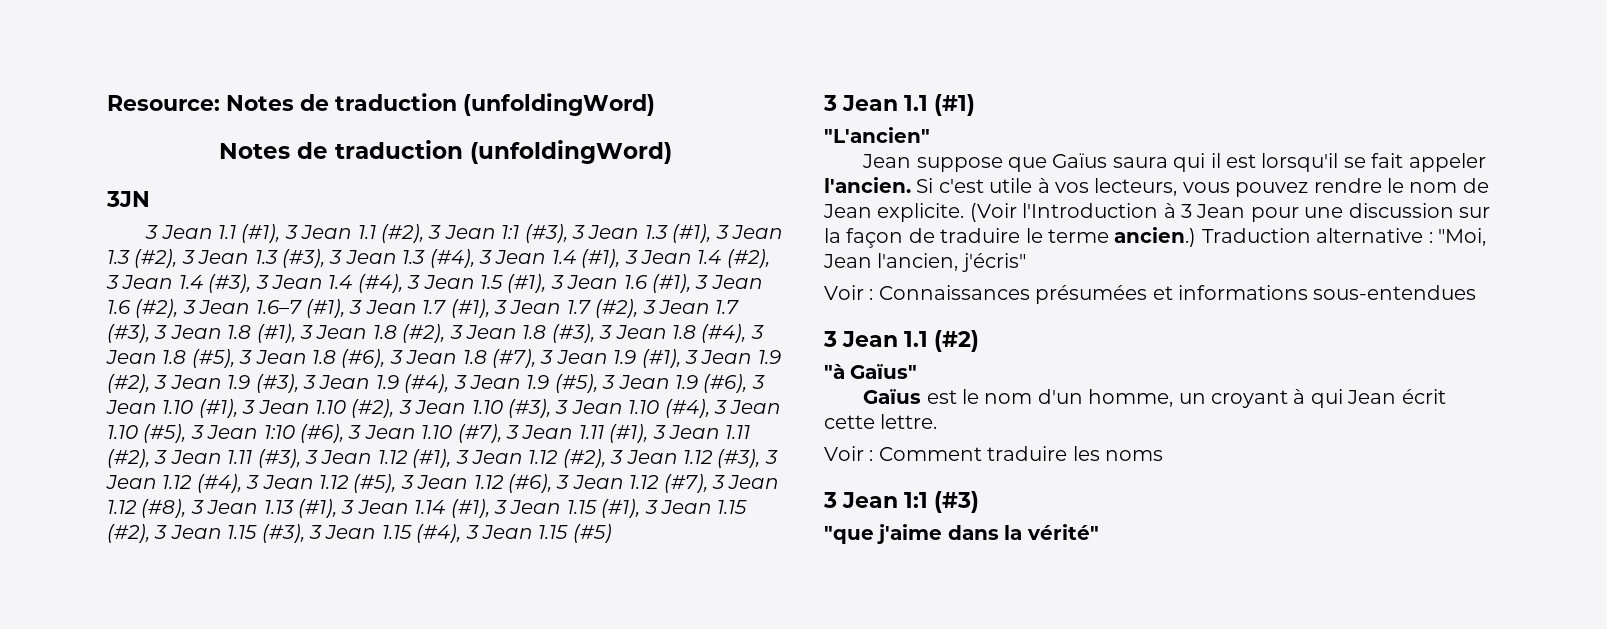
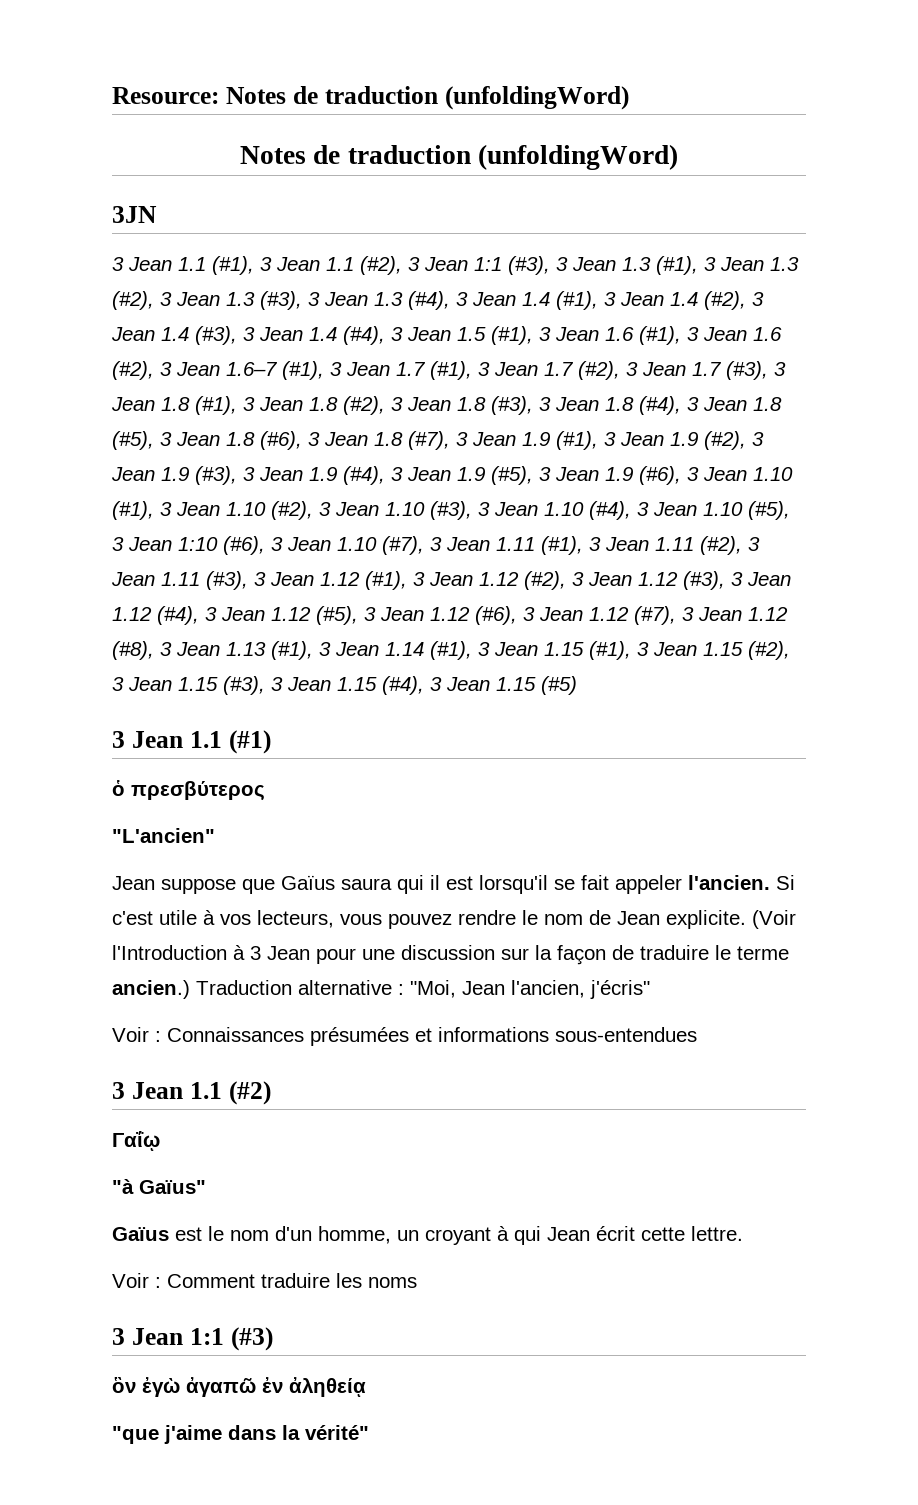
(975, 105) none -> [112,780,265,801] // ὁ πρεσβύτερος
(979, 341) none -> [112,1131,160,1151] // Γαΐῳ
(979, 502) none -> [112,1377,366,1397] // ὃν ἐγὼ ἀγαπῶ ἐν ἀληθείᾳ

